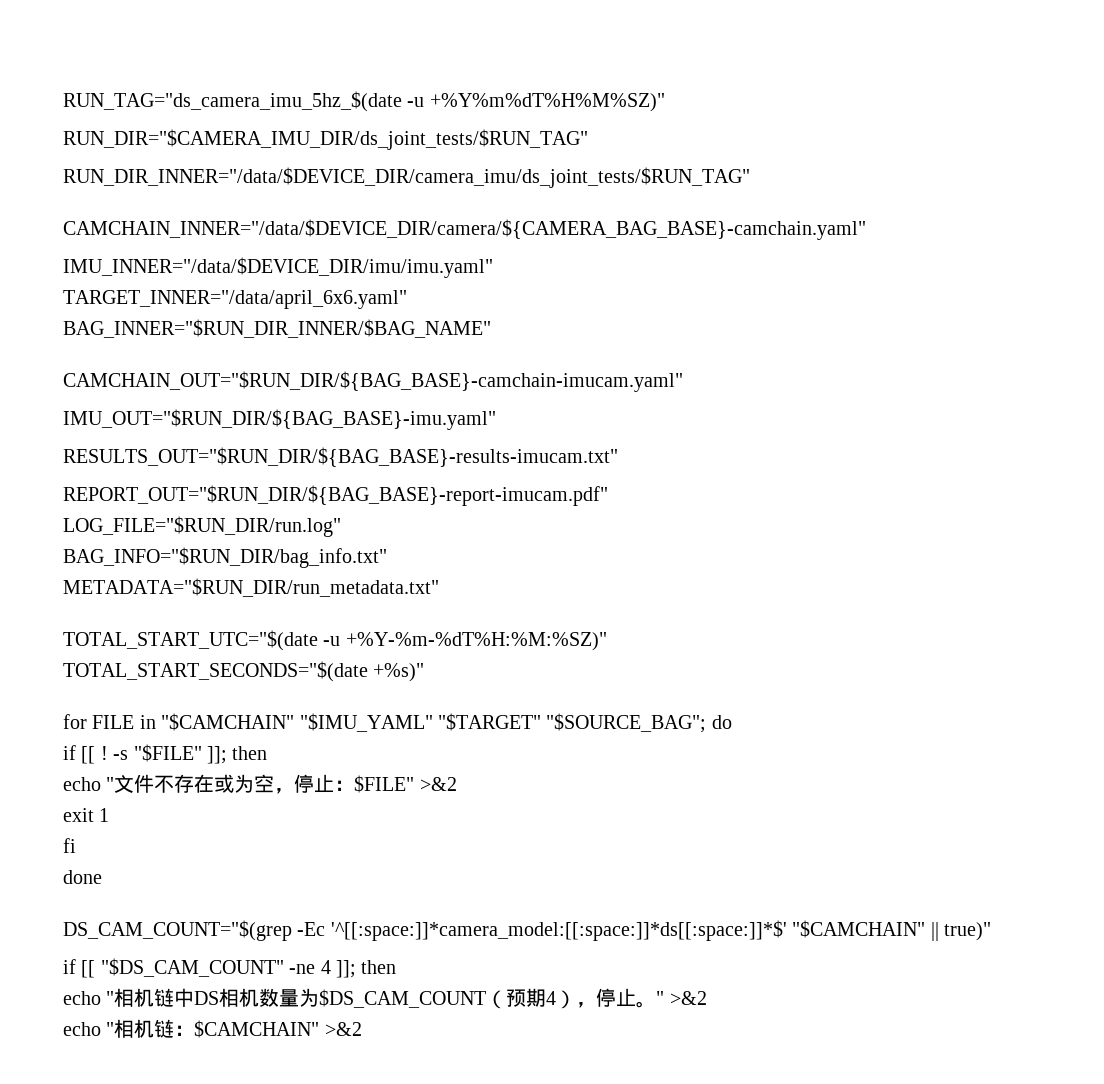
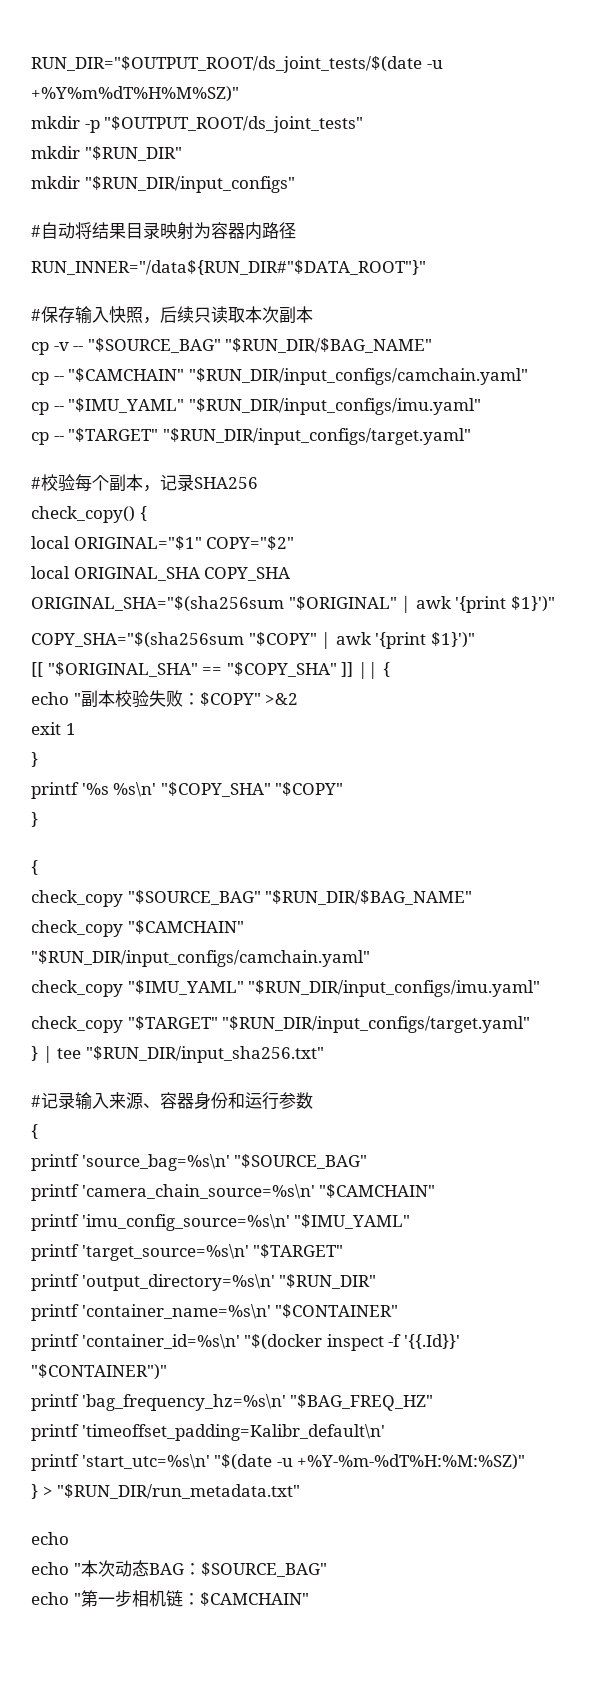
[63,91,402,112] RUN_TAG="ds_camera_imu_5hz_$(date -> [31,56,422,73] RUN_DIR="$OUTPUT_ROOT/ds_joint_tests/$(date
[63,129,588,150] [63,167,750,188] [63,219,866,240] [63,257,493,278] [63,290,407,309] [63,319,491,338] [63,371,683,392] [63,409,496,430] [63,447,618,467] [63,485,608,506] [63,516,341,537] [63,547,387,568] [63,578,439,597] [63,630,607,651] [63,661,425,682] [63,713,732,733] [63,744,268,764] [63,774,457,794] [63,808,110,822] [63,838,76,853] [63,870,102,884] [63,920,991,941] [63,958,397,978] [63,988,707,1009] [63,1022,115,1036] RUN_DIR="$CAMERA_IMU_DIR/ds_joint_tests/$RUN_TAG" // RUN_DIR_INNER="/data/$DEVICE_DIR/camera_imu/ds_joint_tests/$RUN_TAG" // CAMCHAIN_INNER="/data/$DEVICE_DIR/camera/${CAMERA_BAG_BASE}-camchain.yaml" // IMU_INNER="/data/$DEVICE_DIR/imu/imu.yaml" // TARGET_INNER="/data/april_6x6.yaml" // BAG_INNER="$RUN_DIR_INNER/$BAG_NAME" // CAMCHAIN_OUT="$RUN_DIR/${BAG_BASE}-camchain-imucam.yaml" // IMU_OUT="$RUN_DIR/${BAG_BASE}-imu.yaml" // RESULTS_OUT="$RUN_DIR/${BAG_BASE}-results-imucam.txt" // REPORT_OUT="$RUN_DIR/${BAG_BASE}-report-imucam.pdf" // LOG_FILE="$RUN_DIR/run.log" // BAG_INFO="$RUN_DIR/bag_info.txt" // METADATA="$RUN_DIR/run_metadata.txt" // TOTAL_START_UTC="$(date -u +%Y-%m-%dT%H:%M:%SZ)" // TOTAL_START_SECONDS="$(date +%s)" // for FILE in "$CAMCHAIN" "$IMU_YAML" "$TARGET" "$SOURCE_BAG"; do // if [[ ! -s "$FILE" ]]; then // echo "文件不存在或为空，停止：$FILE" >&2 // exit 1 // fi // done // DS_CAM_COUNT="$(grep -Ec '^[[:space:]]*camera_model:[[:space:]]*ds[[:space:]]*$' "$CAMCHAIN" || true)" // if [[ "$DS_CAM_COUNT" -ne 4 ]]; then // echo "相机链中DS相机数量为$DS_CAM_COUNT（预期4），停止。" >&2 // echo " -> [31,116,364,133] [31,146,182,161] [31,176,295,193] [31,222,296,240] [31,260,426,275] [31,306,313,324] [31,338,433,355] [31,368,528,385] [31,398,481,415] [31,428,471,445] [31,474,258,492] [31,506,147,523] [31,536,295,550] [31,566,291,581] [31,596,555,613] [31,632,475,649] [31,662,390,679] [31,690,299,708] [31,722,76,735] [31,752,38,767] [31,782,344,799] [31,812,38,827] [31,860,38,875] [31,890,473,907] [31,920,244,937] [31,950,370,967] [31,980,541,997] [31,1016,531,1033] [31,1046,324,1063] [31,1092,313,1110] [31,1124,38,1139] [31,1154,368,1171] [31,1184,436,1201] [31,1214,411,1231] [31,1244,344,1261] [31,1274,377,1291] [31,1304,399,1321] [31,1334,460,1351] [31,1364,167,1380] [31,1394,434,1411] [31,1424,385,1441] [31,1454,526,1471] [31,1484,301,1499] [31,1532,69,1545] [31,1560,327,1577] [31,1590,132,1607] mkdir -p "$OUTPUT_ROOT/ds_joint_tests" // mkdir "$RUN_DIR" // mkdir "$RUN_DIR/input_configs" // #自动将结果目录映射为容器内路径 // RUN_INNER="/data${RUN_DIR#"$DATA_ROOT"}" // #保存输入快照，后续只读取本次副本 // cp -v -- "$SOURCE_BAG" "$RUN_DIR/$BAG_NAME" // cp -- "$CAMCHAIN" "$RUN_DIR/input_configs/camchain.yaml" // cp -- "$IMU_YAML" "$RUN_DIR/input_configs/imu.yaml" // cp -- "$TARGET" "$RUN_DIR/input_configs/target.yaml" // #校验每个副本，记录SHA256 // check_copy() { // local ORIGINAL="$1" COPY="$2" // local ORIGINAL_SHA COPY_SHA // ORIGINAL_SHA="$(sha256sum "$ORIGINAL" | awk '{print $1}')" // COPY_SHA="$(sha256sum "$COPY" | awk '{print $1}')" // [[ "$ORIGINAL_SHA" == "$COPY_SHA" ]] || { // echo "副本校验失败：$COPY" >&2 // exit 1 // } // printf '%s %s\n' "$COPY_SHA" "$COPY" // } // { // check_copy "$SOURCE_BAG" "$RUN_DIR/$BAG_NAME" // check_copy "$CAMCHAIN" "$RUN_DIR/input_configs/camchain.yaml" // check_copy "$IMU_YAML" "$RUN_DIR/input_configs/imu.yaml" // check_copy "$TARGET" "$RUN_DIR/input_configs/target.yaml" // } | tee "$RUN_DIR/input_sha256.txt" // #记录输入来源、容器身份和运行参数 // { // printf 'source_bag=%s\n' "$SOURCE_BAG" // printf 'camera_chain_source=%s\n' "$CAMCHAIN" // printf 'imu_config_source=%s\n' "$IMU_YAML" // printf 'target_source=%s\n' "$TARGET" // printf 'output_directory=%s\n' "$RUN_DIR" // printf 'container_name=%s\n' "$CONTAINER" // printf 'container_id=%s\n' "$(docker inspect -f '{{.Id}}' "$CONTAINER")" // printf 'bag_frequency_hz=%s\n' "$BAG_FREQ_HZ" // printf 'timeoffset_padding=Kalibr_default\n' // printf 'start_utc=%s\n' "$(date -u +%Y-%m-%dT%H:%M:%SZ)" // } > "$RUN_DIR/run_metadata.txt" // echo // echo "本次动态BAG：$SOURCE_BAG" // echo "第一步
[324,1022,362,1036] >&2 -> (309, 1599) none

